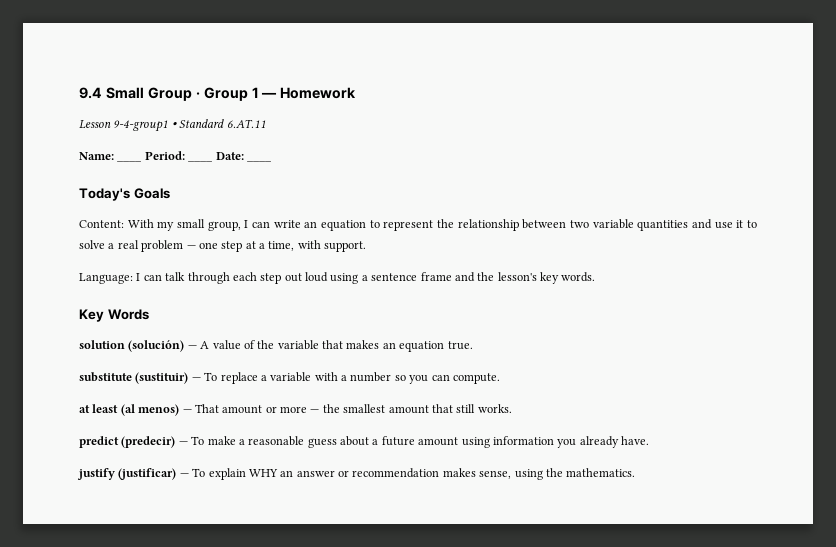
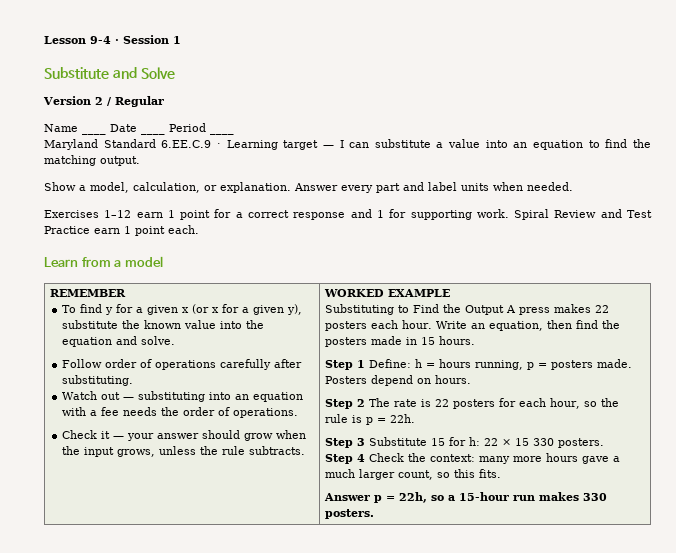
[79,87,357,101] [79,119,266,132] [79,152,114,160] [117,160,143,162] [144,151,185,160] [188,160,214,162] [215,152,244,160] [246,160,272,162] [79,188,170,201] [79,219,757,231] [79,240,367,252] [79,272,596,284] [79,309,149,322] [79,340,473,352] [79,372,500,384] [79,404,512,416] [79,436,649,448] [77,468,636,480] 9.4 Small Group · Group 1 — Homework // Lesson 9-4-group1 • Standard 6.AT.11 // Name: ____ Period: ____ Date: ____ // Today's Goals // Content: With my small group, I can write an equation to represent the relationship between two variable quantities and use it to solve a real problem — one step at a time, with support. // Language: I can talk through each step out loud using a sentence frame and the lesson's key words. // Key Words // solution (solución) — A value of the variable that makes an equation true. // substitute (sustituir) — To replace a variable with a number so you can compute. // at least (al menos) — That amount or more — the smallest amount that still works. // predict (predecir) — To make a reasonable guess about a future amount using information you already have. // justify (justificar) — To explain WHY an answer or recommendation makes sense, using the mathematics. -> [44,35,181,44] [44,67,175,79] [43,96,164,107] [44,124,78,132] [82,132,106,135] [110,124,137,132] [141,132,165,135] [169,123,206,132] [210,132,234,135] [44,139,651,150] [44,155,140,166] [44,182,573,193] [44,209,652,220] [44,225,199,236] [44,256,163,267] [50,289,127,297] [62,304,303,315] [62,320,265,329] [62,336,176,347] [62,359,303,370] [62,375,134,386] [62,391,304,402] [62,407,299,418] [62,430,307,441] [62,446,306,457] [324,289,451,297] [325,304,610,315] [325,320,621,331] [325,336,476,347] [325,359,633,370] [325,375,472,386] [325,398,620,409] [325,414,416,425] [325,437,605,448] [325,453,621,464] [325,469,502,480] [324,492,608,503] [325,509,375,519] Lesson 9-4 · Session 1 // Substitute and Solve // Version 2 / Regular // Name ____ Date ____ Period ____ // Maryland Standard 6.EE.C.9 · Learning target — I can substitute a value into an equation to find the matching output. // Show a model, calculation, or explanation. Answer every part and label units when needed. // Exercises 1–12 earn 1 point for a correct response and 1 for supporting work. Spiral Review and Test Practice earn 1 point each. // Learn from a model // REMEMBER // To find y for a given x (or x for a given y), substitute the known value into the equation and solve. // Follow order of operations carefully after substituting. // Watch out — substituting into an equation with a fee needs the order of operations. // Check it — your answer should grow when the input grows, unless the rule subtracts. | WORKED EXAMPLE // Substituting to Find the Output A press makes 22 posters each hour. Write an equation, then find the posters made in 15 hours. // Step 1 Define: h = hours running, p = posters made. Posters depend on hours. // Step 2 The rate is 22 posters for each hour, so the rule is p = 22h. // Step 3 Substitute 15 for h: 22 × 15 330 posters. // Step 4 Check the context: many more hours gave a much larger count, so this fits. // Answer p = 22h, so a 15-hour run makes 330 posters.

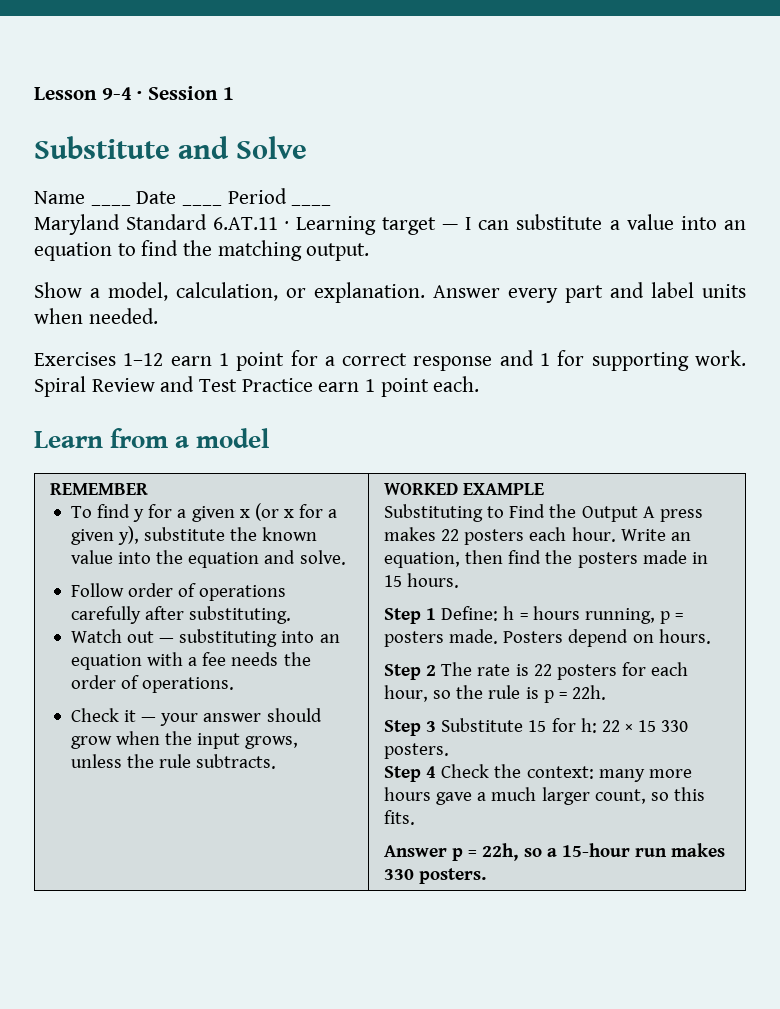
[43,96,164,107] // Version 2 / Regular -> (307, 147) none
[161,140,212,148] 6.EE.C.9 -> [213,217,279,230] 6.AT.11

